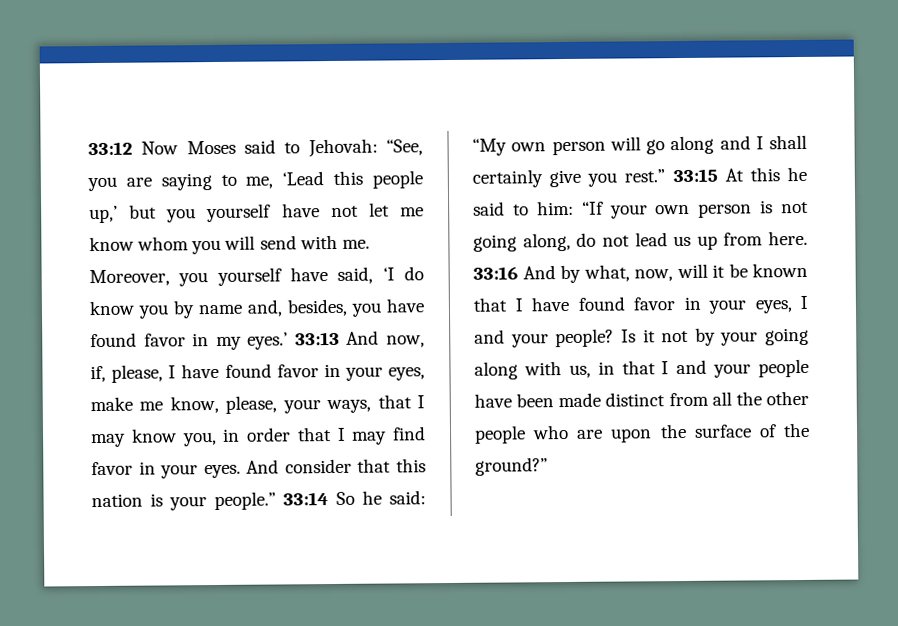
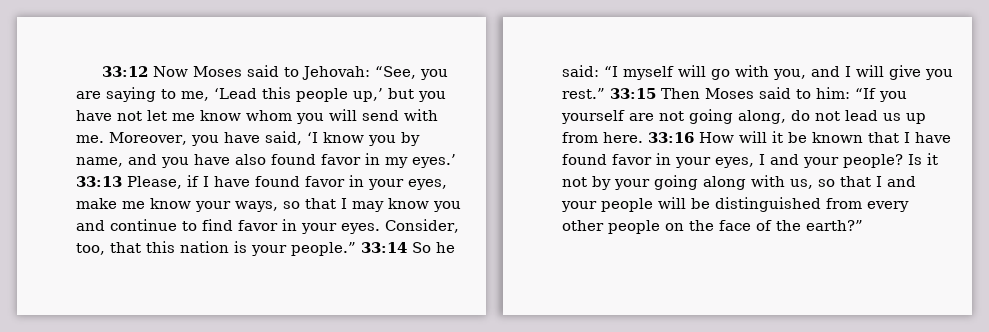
[206,203,272,223] yourself -> (446, 96) none
[216,267,282,286] yourself -> (219, 140) none
[403,266,424,281] do -> (318, 137) none
[198,298,424,317] name and, besides, you have -> [76,154,266,168] name, and you have also
[346,330,425,348] [90,364,164,383] And now, if, please, -> [127,175,199,189] Please, if
[169,395,278,414] know, please, -> [150,198,191,209] know
(372, 406) none -> [283,201,300,209] so
[182,427,388,447] you, in order that I may -> [433,201,461,212] [76,219,197,231] you and continue to
[246,458,352,474] And consider -> [385,219,459,233] [76,243,105,255] Consider, too,
[472,134,807,156] [472,169,543,188] “My own person will go along and I shall certainly -> [604,65,884,80] “I myself will go with you, and I will
[724,166,807,182] At this he -> [661,88,754,99] Then Moses
[609,200,774,219] your own person is -> [879,91,907,102] [561,110,654,124] you yourself are
[522,264,673,284] And by what, now, -> [699,132,734,143] How
[597,361,615,375] in -> [818,179,835,187] so
[474,390,809,408] [474,423,752,444] have been made distinct from all the other people who are upon the surface -> [658,197,909,212] [562,220,751,234] will be distinguished from every other people on the face
[475,457,548,476] ground?” -> [806,220,863,231] earth?”

